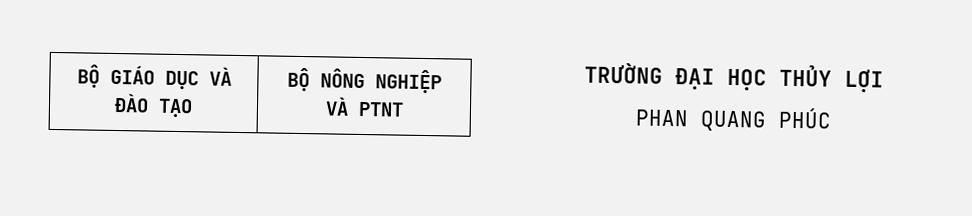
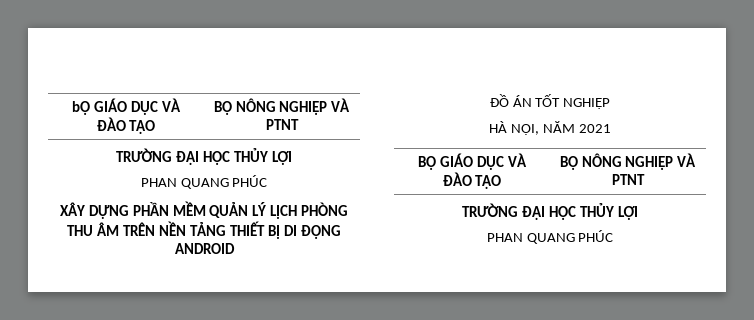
(76, 76) none -> [72,98,181,115] [96,117,156,134] [213,98,351,115] [265,119,299,130] [116,148,292,165] [140,175,268,189] [59,201,349,219] [67,221,341,239] [174,243,235,254] [489,94,611,109] [489,121,611,135] bỘ GIÁO DỤC VÀ ĐÀO TẠO | BỘ NÔNG NGHIỆP VÀ PTNT // TRƯỜNG ĐẠI HỌC THỦY LỢI // PHAN QUANG PHÚC // XÂY DỰNG PHẦN MỀM QUẢN LÝ LỊCH PHÒNG THU ÂM TRÊN NỀN TẢNG THIẾT BỊ DI ĐỘNG ANDROID // ĐỒ ÁN TỐT NGHIỆP // HÀ NỘI, NĂM 2021 //

